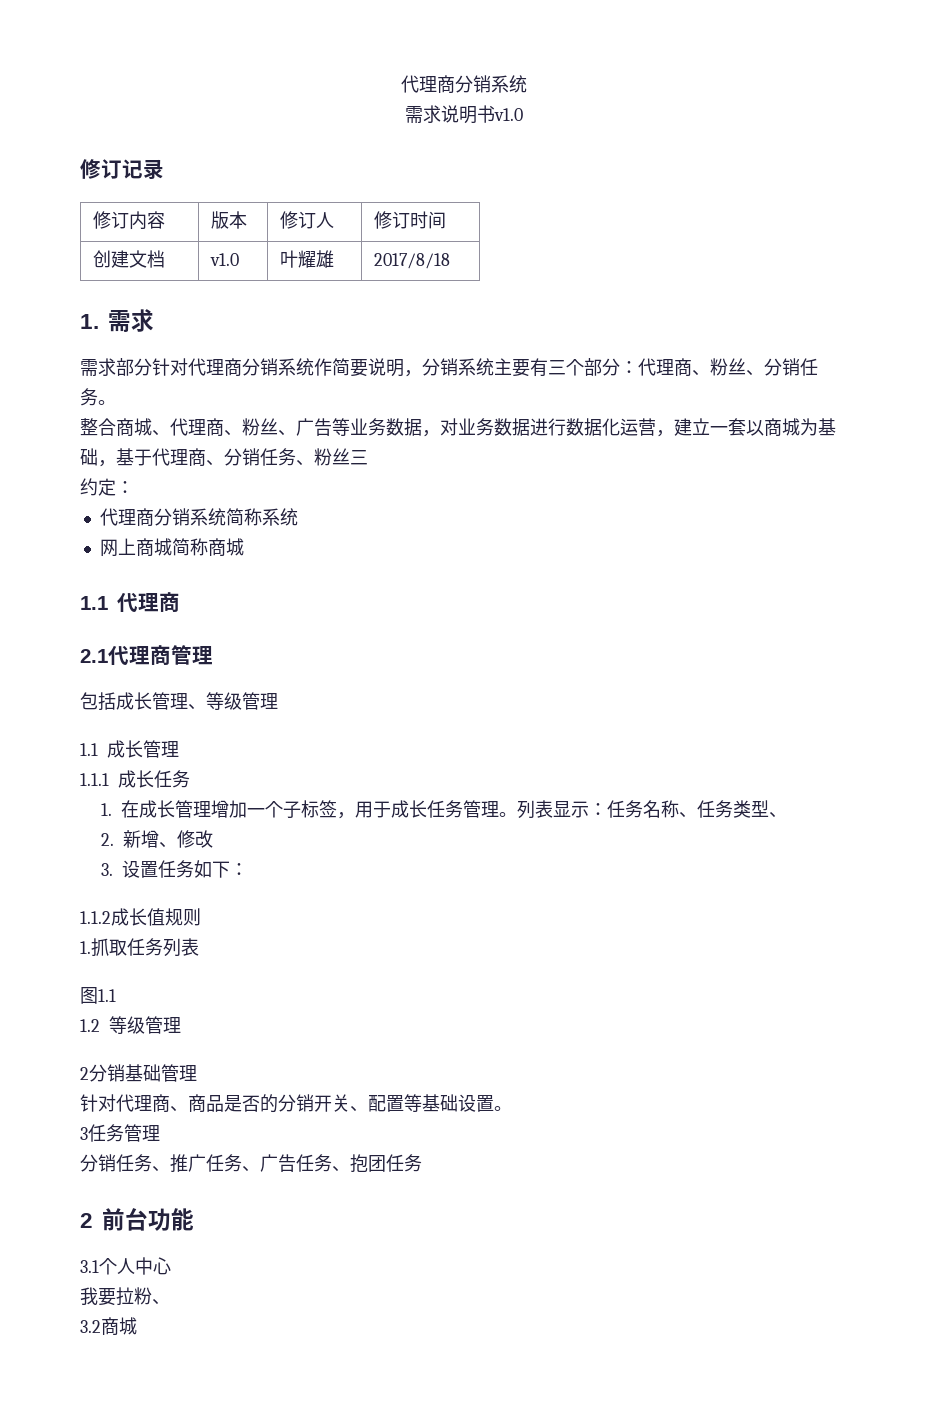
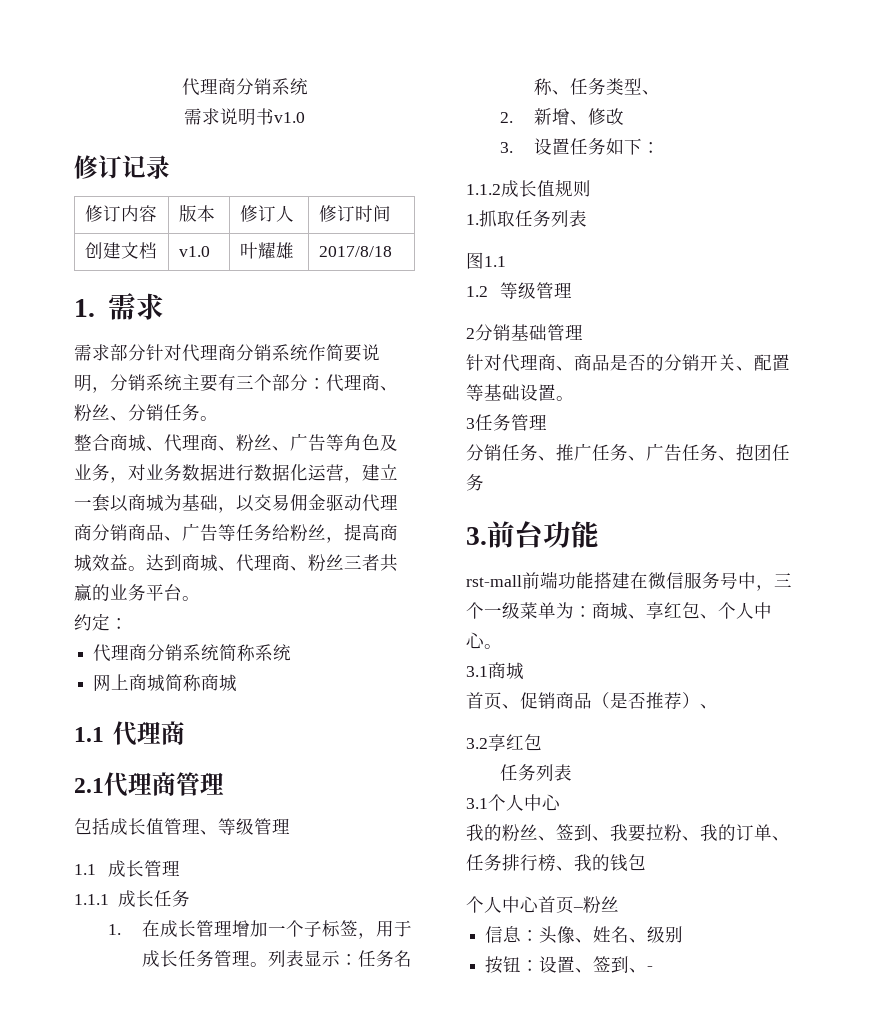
[350,418,422,436] 业务数据 -> [344,434,398,451] [74,464,110,481] 角色及业务
[116,448,368,466] 基于代理商、分销任务、粉丝三 -> [236,494,398,512] [74,523,398,543] [74,554,398,572] [74,584,200,601] 以交易佣金驱动代理商分销商品、广告等任务给粉丝，提高商城效益。达到商城、代理商、粉丝三者共赢的业务平台。
(152, 701) none -> [146,818,164,835] 值
[80,1213,93,1228] 2 -> [466,527,487,545] 3.
[80,1257,171,1275] [80,1287,170,1306] [80,1317,137,1335] 3.1个人中心 // 我要拉粉、 // 3.2商城 -> [466,571,792,591] [466,602,772,620] [466,632,502,649] [466,662,524,680] [466,692,718,710] [466,734,542,751] [499,764,572,781] [466,794,561,811] [466,824,790,842] [466,854,646,872] [466,896,619,914] [485,926,684,944] [485,956,654,974] rst-mall前端功能搭建在微信服务号中，三个一级菜单为：商城、享红包、个人中心。 // 3.1商城 // 首页、促销商品（是否推荐）、 // 3.2享红包 // 任务列表 // 3.1个人中心 // 我的粉丝、签到、我要拉粉、我的订单、任务排行榜、我的钱包 // 个人中心首页–粉丝 // 信息：头像、姓名、级别 // 按钮：设置、签到、-

